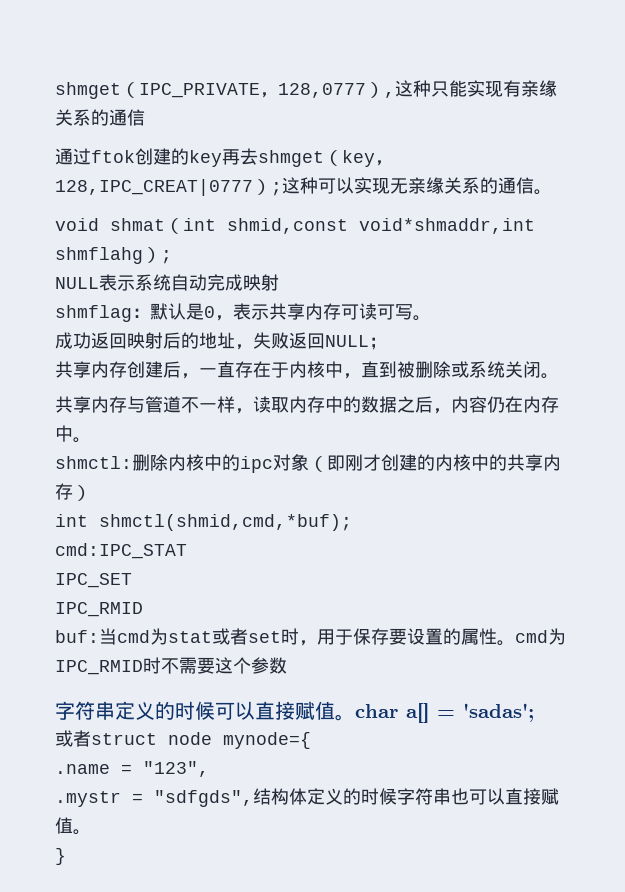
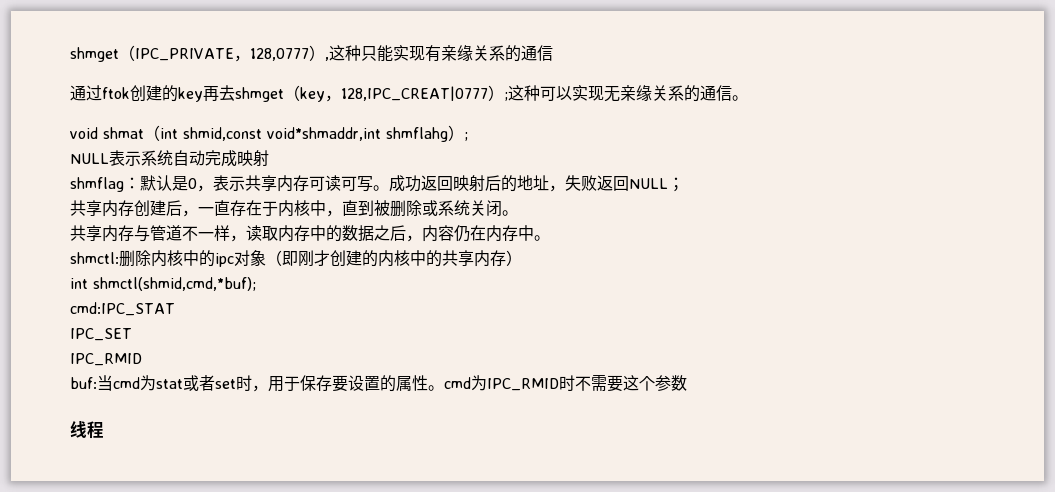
(431, 318) // -> (389, 188) none
[55,701,534,723] [55,730,311,749] [55,761,209,777] [55,788,559,807] [55,817,91,835] [55,848,66,865] 字符串定义的时候可以直接赋值。char a[] = 'sadas'; // 或者struct node mynode={ // .name = "123", // .mystr = "sdfgds",结构体定义的时候字符串也可以直接赋值。 // } -> [70,421,104,439] 线程

